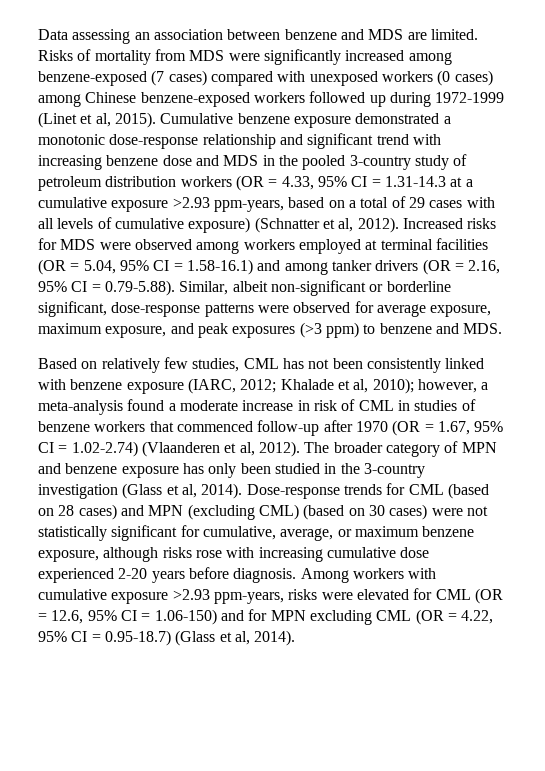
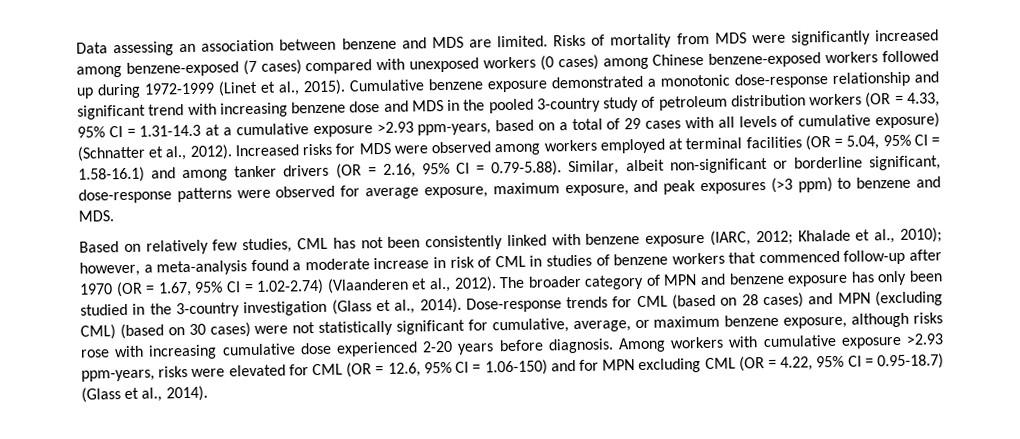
[95,113,111,127] al, -> [278,81,300,96] al.,
[338,218,354,232] al, -> [165,146,188,161] al.,
[353,379,369,393] al, -> [874,229,896,244] al.,
[239,442,255,456] al, -> [428,277,451,293] al.,
[181,484,197,498] al, -> [394,299,416,314] al.,
[234,631,250,645] al, -> [141,387,163,402] al.,

